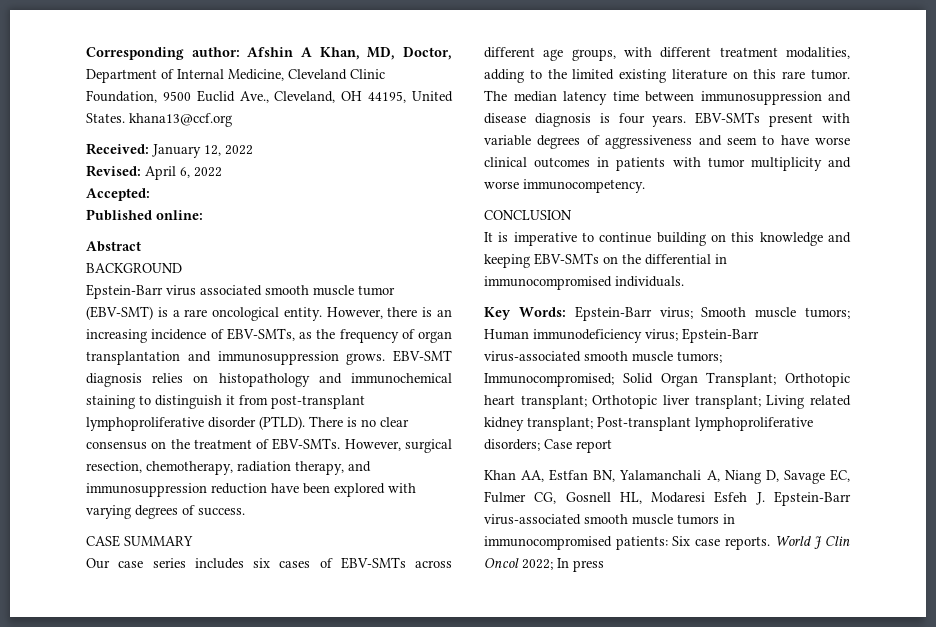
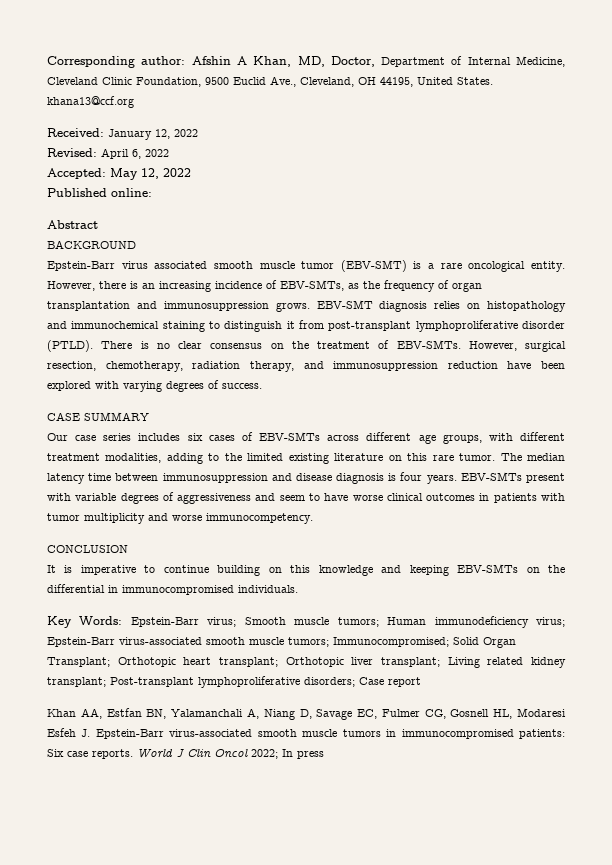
(150, 194) none -> [110,168,191,180] May 12, 2022

